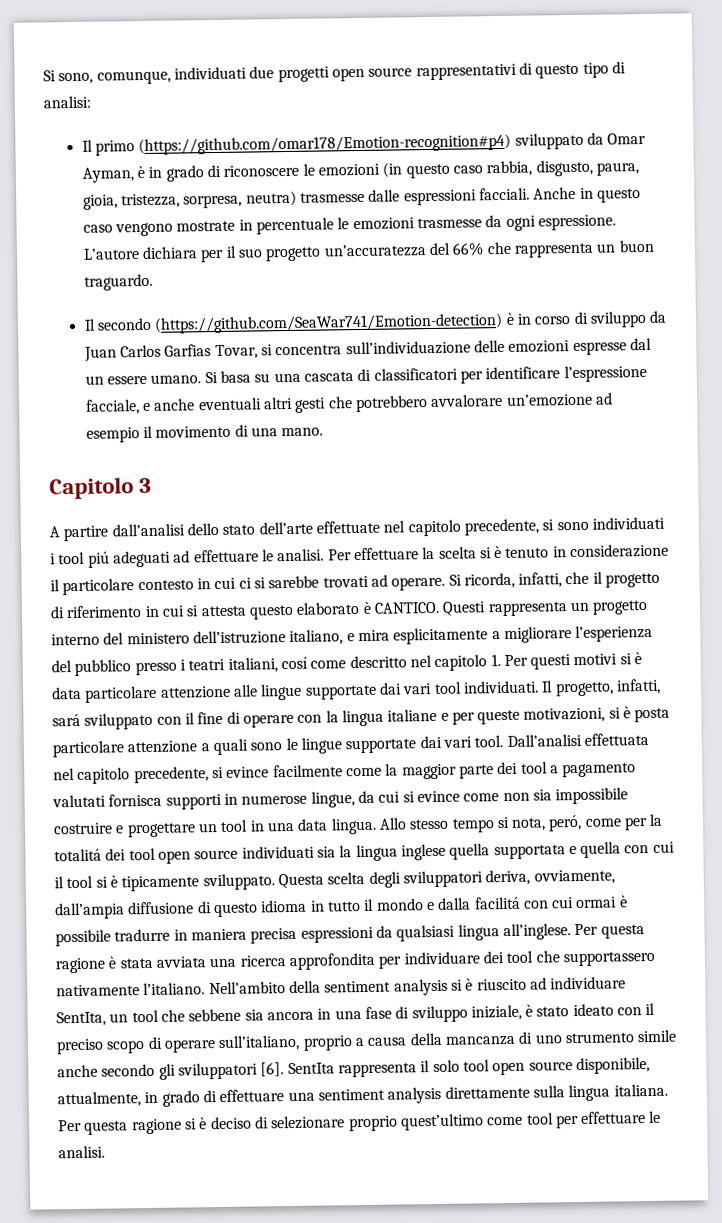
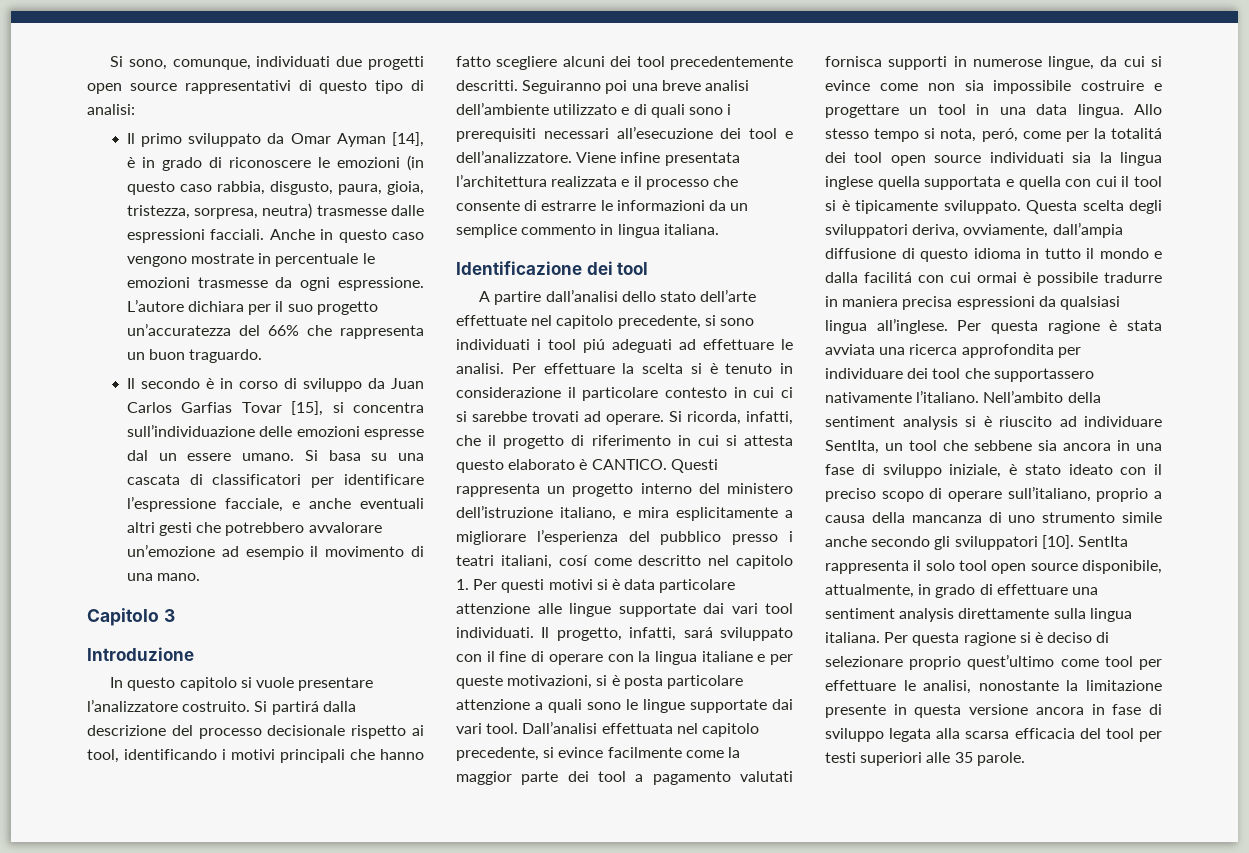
[138,133,512,156] (https://github.com/omar178/Emotion-recognition#p4) -> (183, 140) none
[81,167,134,183] Ayman, -> [336,132,424,147] Ayman [14],
[154,312,504,334] (https://github.com/SeaWar741/Emotion-detection) -> (200, 383) none
[214,344,258,360] Tovar, -> [241,401,324,416] Tovar [15],
(153, 485) none -> [87,647,194,661] [110,677,374,691] [87,699,356,715] [87,725,424,739] [87,749,424,763] [456,56,793,70] [456,80,749,94] [456,102,732,118] [456,126,793,142] [456,150,740,166] [456,174,738,190] [456,200,749,211] [456,224,719,238] [456,261,649,275] // Introduzione // In questo capitolo si vuole presentare l’analizzatore costruito. Si partirá dalla descrizione del processo decisionale rispetto ai tool, identificando i motivi principali che hanno fatto scegliere alcuni dei tool precedentemente descritti. Seguiranno poi una breve analisi dell’ambiente utilizzato e di quali sono i prerequisiti necessari all’esecuzione dei tool e dell’analizzatore. Viene infine presentata l’architettura realizzata e il processo che consente di estrarre le informazioni da un semplice commento in lingua italiana. // Identificazione dei tool
[260,1062,285,1077] [6]. -> [1041,535,1074,549] [10].
[58,1145,105,1159] analisi. -> [923,680,1162,694] [825,704,1162,718] [825,728,1162,742] [825,752,1025,766] analisi, nonostante la limitazione presente in questa versione ancora in fase di sviluppo legata alla scarsa efficacia del tool per testi superiori alle 35 parole.

